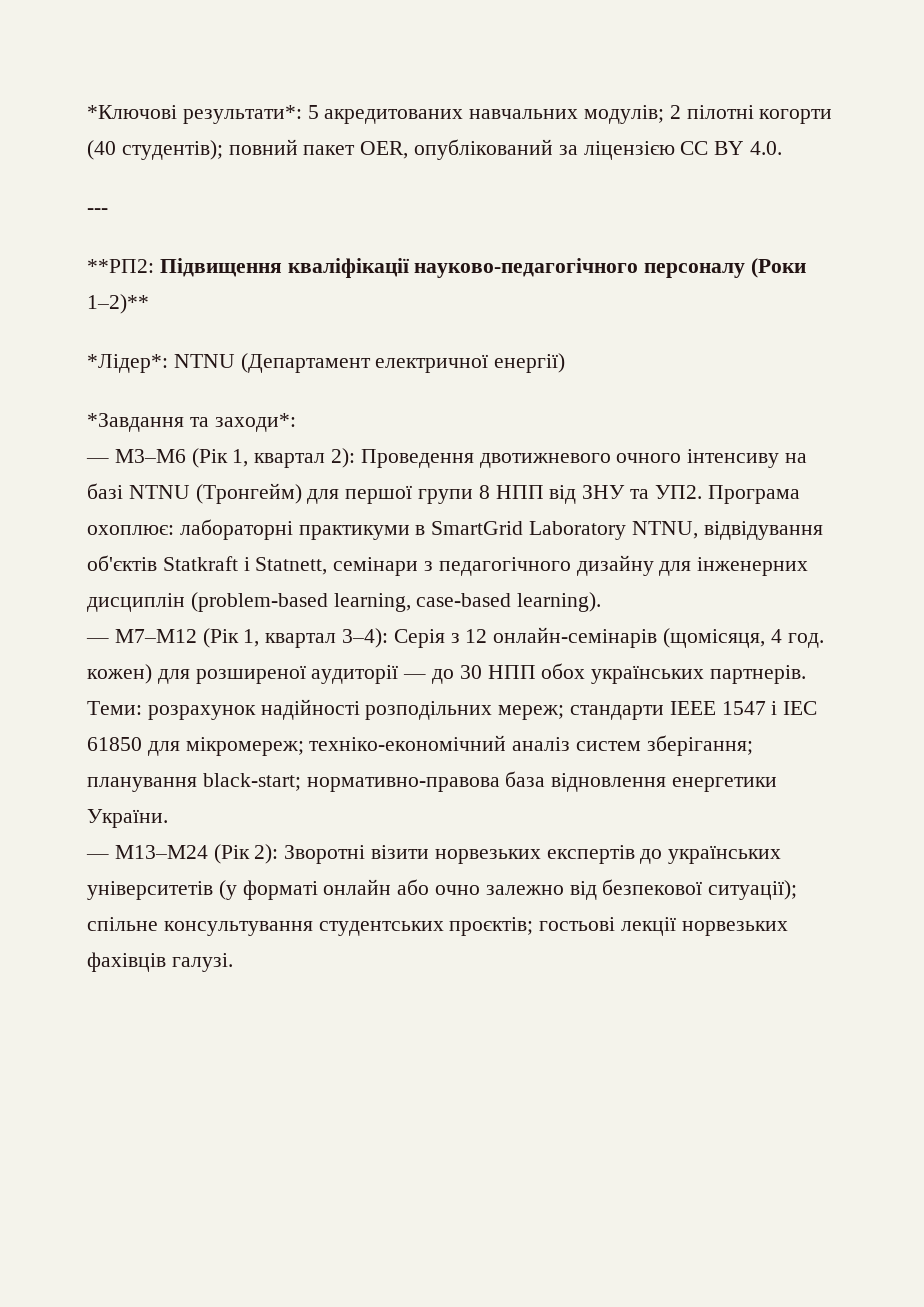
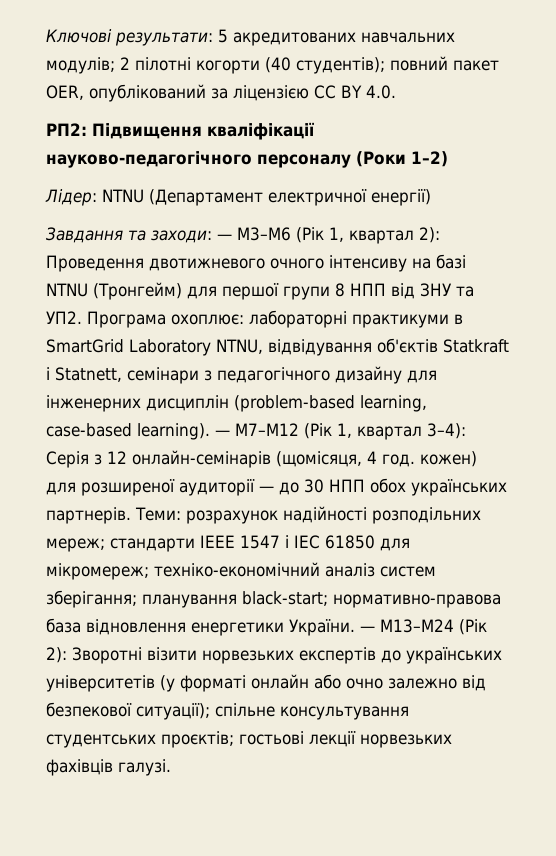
[87,105,302,124] *Ключові результати*: -> [46,29,213,46] Ключові результати:
[87,208,108,214] [87,259,154,273] --- // **РП2: -> [46,123,87,136] РП2:
[87,294,149,314] [87,354,168,373] 1–2)** // *Лідер*: -> [411,151,448,167] [45,189,97,206] 1–2) // Лідер:
[87,413,296,432] *Завдання та заходи*: // -> [46,227,212,243] Завдання та заходи:
(602, 602) // -> (210, 431) none
(168, 818) // -> (355, 627) none

